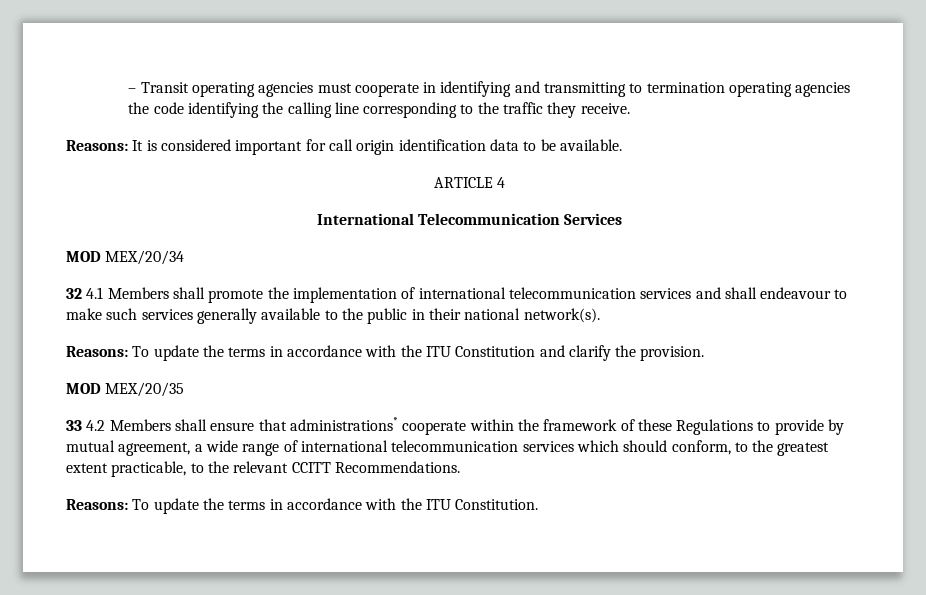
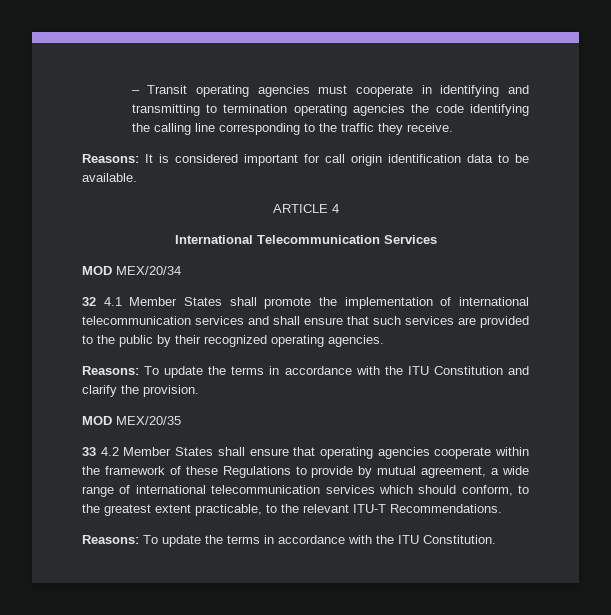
[107,287,169,299] Members -> [129,297,222,306] Member States
[760,287,848,299] [66,308,600,324] endeavour to make such services generally available to the public in their national network(s). -> [304,316,529,328] [82,335,384,347] ensure that such services are provided to the public by their recognized operating agencies.
[109,417,398,431] Members shall ensure that administrations* -> [123,447,430,459] Member States shall ensure that operating agencies
[291,462,331,473] CCITT -> [353,504,386,513] ITU-T

